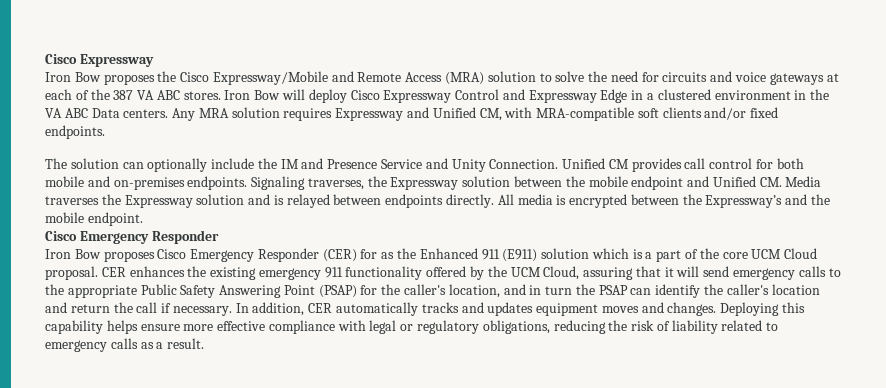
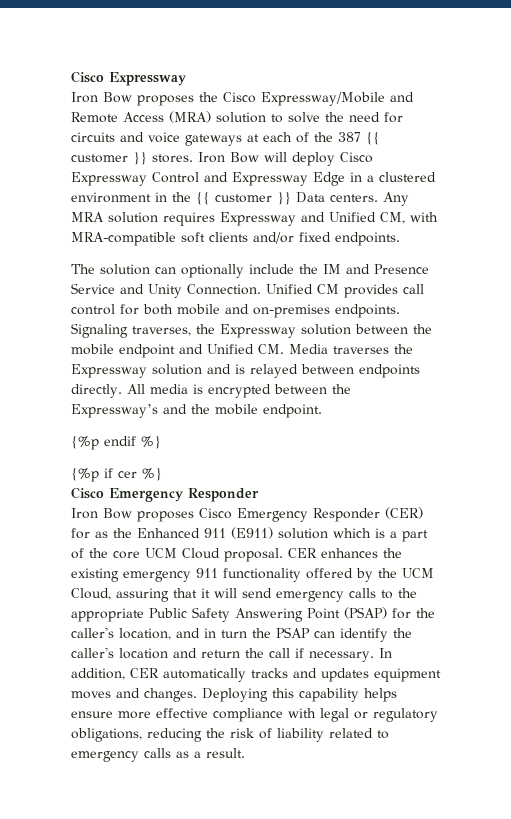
[137,90,180,100] VA ABC -> [366,132,380,145] [71,152,147,165] {{ customer }}
[45,108,88,118] VA ABC -> [196,192,291,205] {{ customer }}
(143, 219) none -> [71,436,161,450] [71,468,162,482] // {%p endif %} // {%p if cer %}

